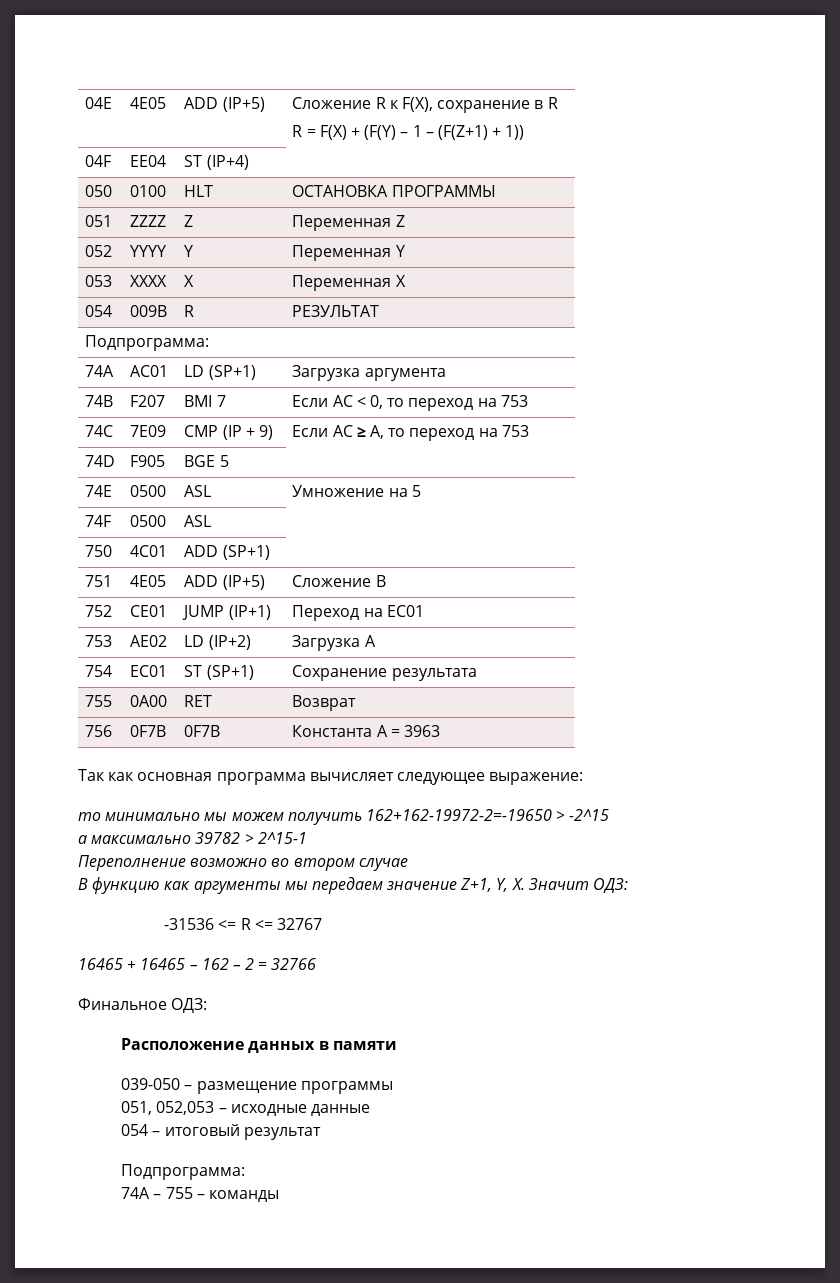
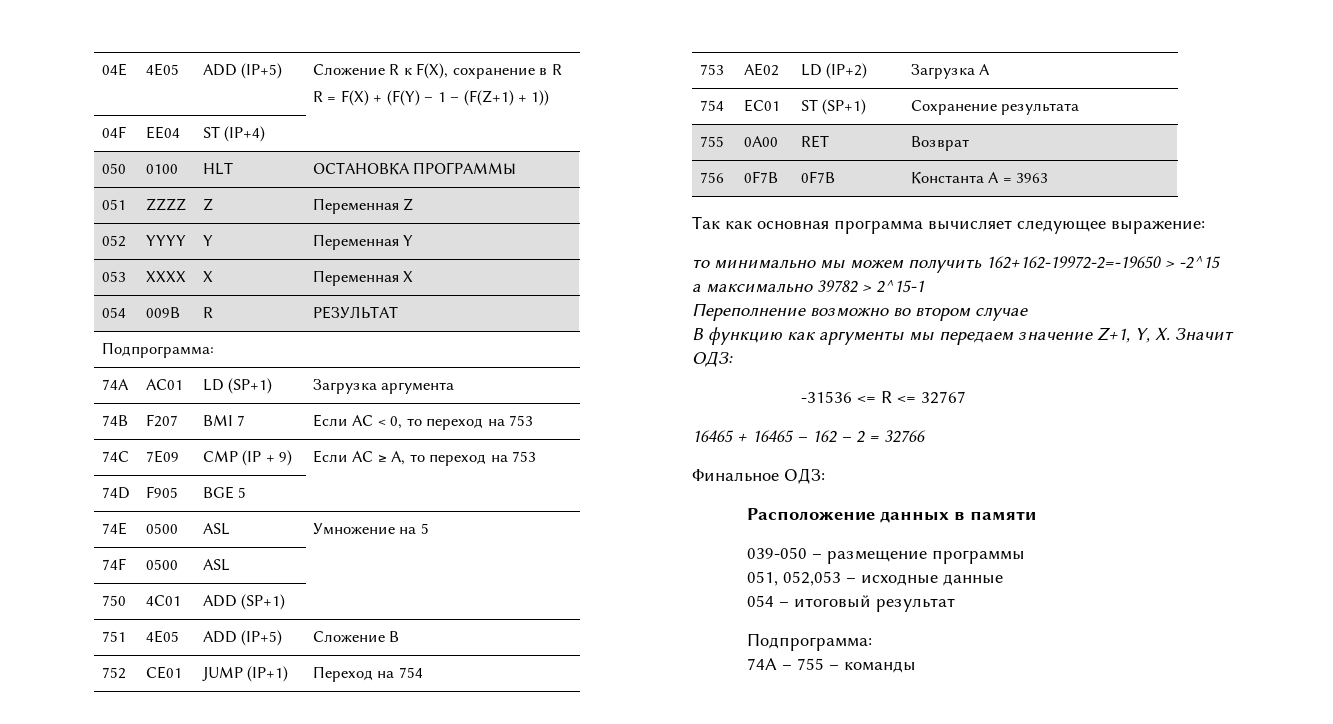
[386,605,424,617] EC01 -> [398,667,423,678] 754

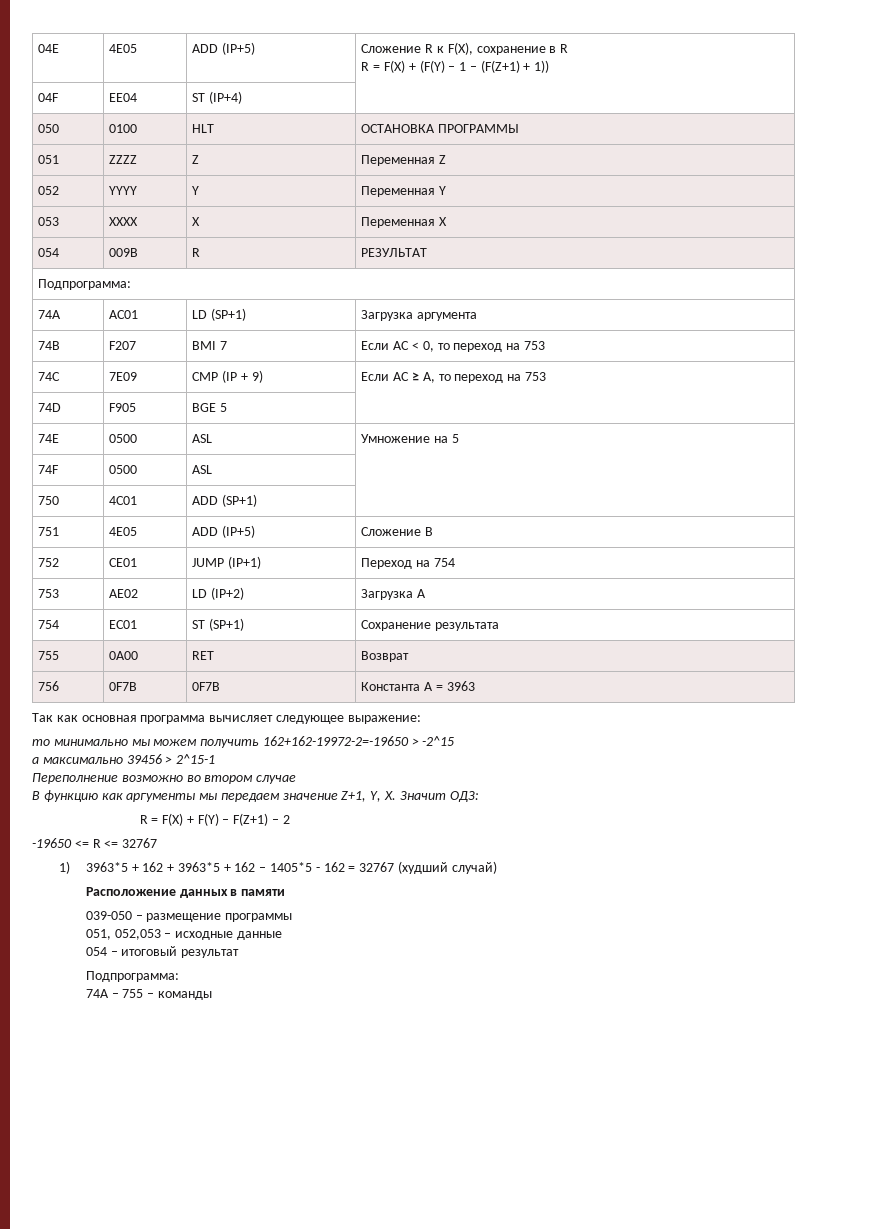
[817,280,858,293] 39782 -> [126,754,162,764] 39456
[801,391,967,404] [692,430,926,443] [692,468,825,484] -31536 <= R <= 32767 // 16465 + 16465 – 162 – 2 = 32766 // Финальное ОДЗ: -> [139,813,290,826] [32,838,158,848] [58,861,497,874] R = F(X) + F(Y) – F(Z+1) – 2 // -19650 <= R <= 32767 // 1) 3963*5 + 162 + 3963*5 + 162 – 1405*5 - 162 = 32767 (худший случай)

